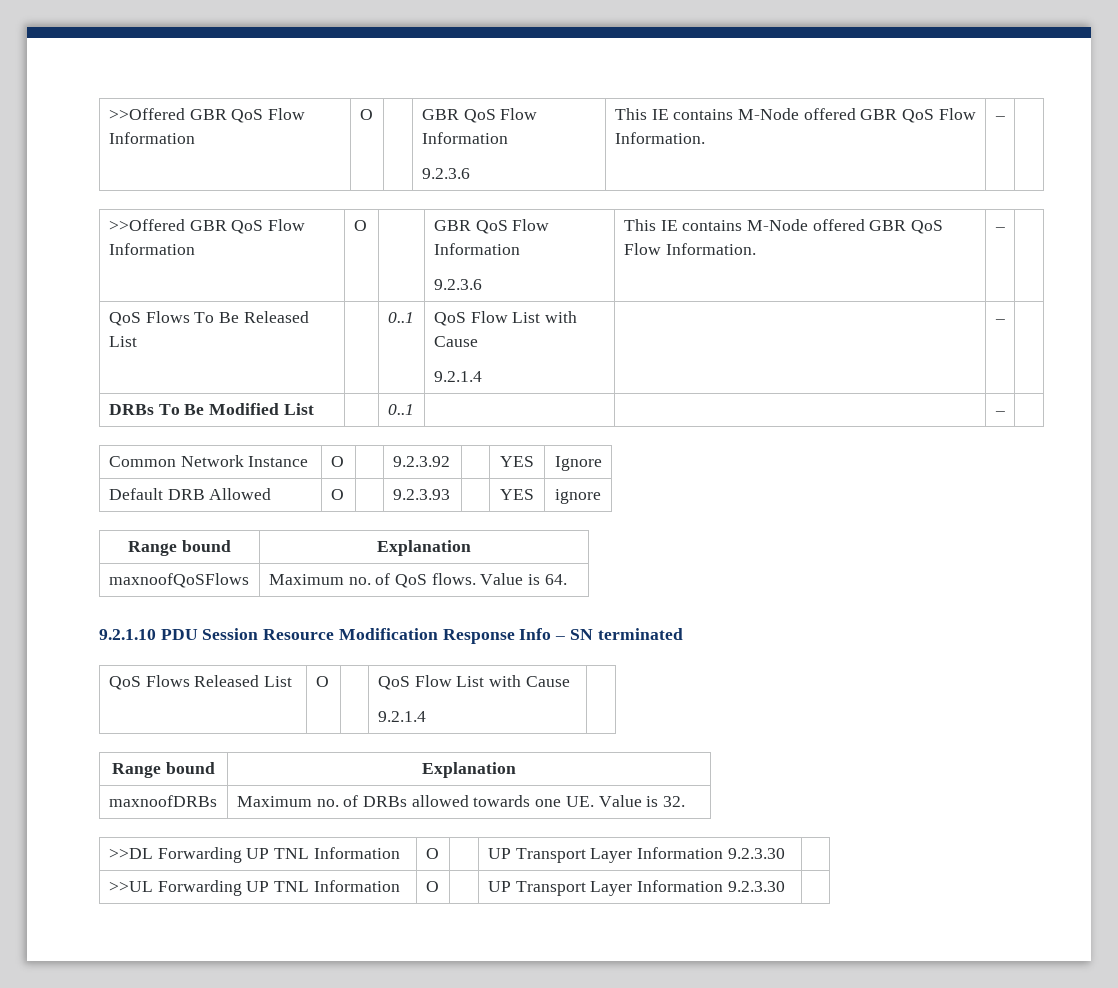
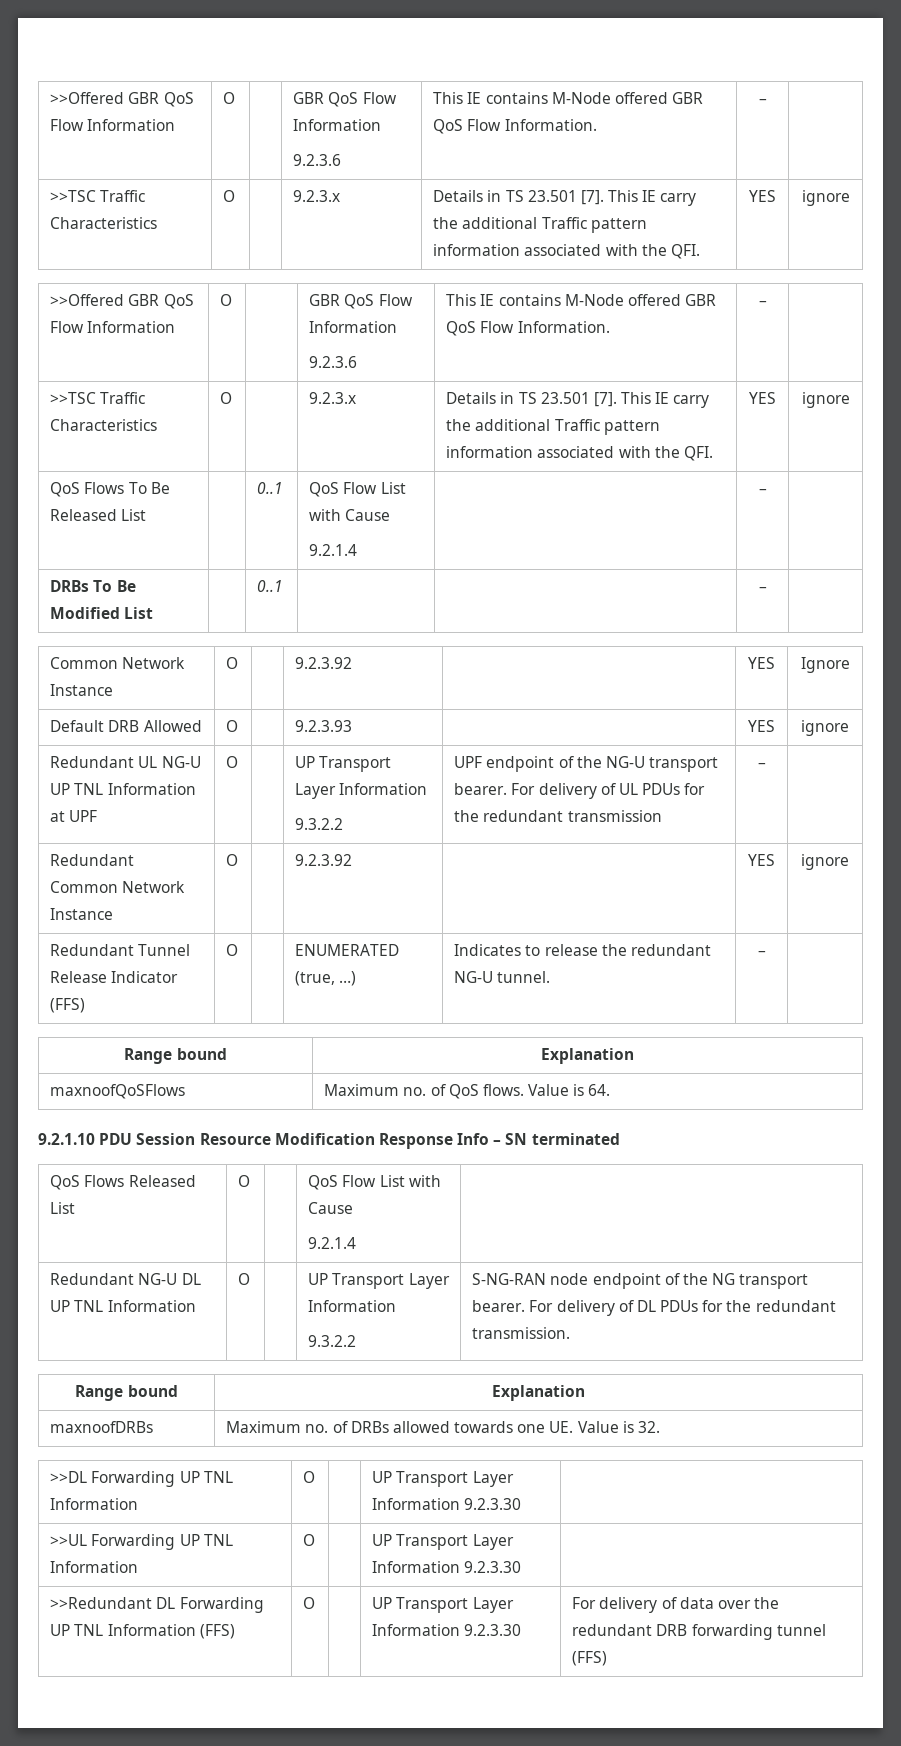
(1005, 118) none -> [50,190,146,202] [50,217,158,229] [223,190,236,202] [293,190,341,202] [433,190,697,206] [433,217,647,233] [433,244,700,259] [749,190,776,202] [801,190,850,206] // >>TSC Traffic Characteristics | O | | 9.2.3.x | Details in TS 23.501 [7]. This IE carry the additional Traffic pattern information associated with the QFI. | YES | ignore
(1005, 229) none -> [50,392,146,404] [50,419,158,431] [220,392,233,404] [309,392,357,404] [446,392,710,408] [446,419,660,435] [446,446,713,461] [749,392,776,404] [801,392,850,408] // >>TSC Traffic Characteristics | O | | 9.2.3.x | Details in TS 23.501 [7]. This IE carry the additional Traffic pattern information associated with the QFI. | YES | ignore
(601, 496) none -> [50,756,201,768] [50,783,196,795] [50,810,98,822] [226,756,239,768] [295,756,392,772] [295,783,428,799] [295,818,344,830] [454,756,719,772] [454,783,706,799] [454,810,662,822] [757,763,766,768] [50,854,135,866] [50,881,186,893] [50,908,114,920] [226,854,239,866] [295,854,353,866] [748,854,775,866] [801,854,849,870] [50,944,191,956] [50,971,179,983] [50,998,86,1013] [226,944,239,956] [295,944,400,956] [295,971,357,986] [454,944,711,956] [454,971,551,983] [757,951,766,956] // Redundant UL NG-U UP TNL Information at UPF | O | | UP Transport Layer Information // 9.3.2.2 | UPF endpoint of the NG-U transport bearer. For delivery of UL PDUs for the redundant transmission | – | // Redundant Common Network Instance | O | | 9.2.3.92 | | YES | ignore // Redundant Tunnel Release Indicator (FFS) | O | | ENUMERATED (true, …) | Indicates to release the redundant NG-U tunnel. | – |
(426, 716) none -> [50,1273,201,1285] [50,1300,196,1312] [238,1273,251,1285] [308,1273,450,1289] [308,1300,397,1312] [308,1335,357,1347] [472,1273,809,1289] [472,1300,836,1316] [472,1327,571,1339] // Redundant NG-U DL UP TNL Information | O | | UP Transport Layer Information // 9.3.2.2 | S-NG-RAN node endpoint of the NG transport bearer. For delivery of DL PDUs for the redundant transmission.
(785, 886) none -> [50,1597,264,1613] [50,1624,235,1639] [303,1597,316,1609] [372,1597,514,1613] [372,1624,522,1636] [572,1597,780,1613] [572,1624,826,1640] [572,1651,608,1666] // >>Redundant DL Forwarding UP TNL Information (FFS) | O | | UP Transport Layer Information 9.2.3.30 | For delivery of data over the redundant DRB forwarding tunnel (FFS)

